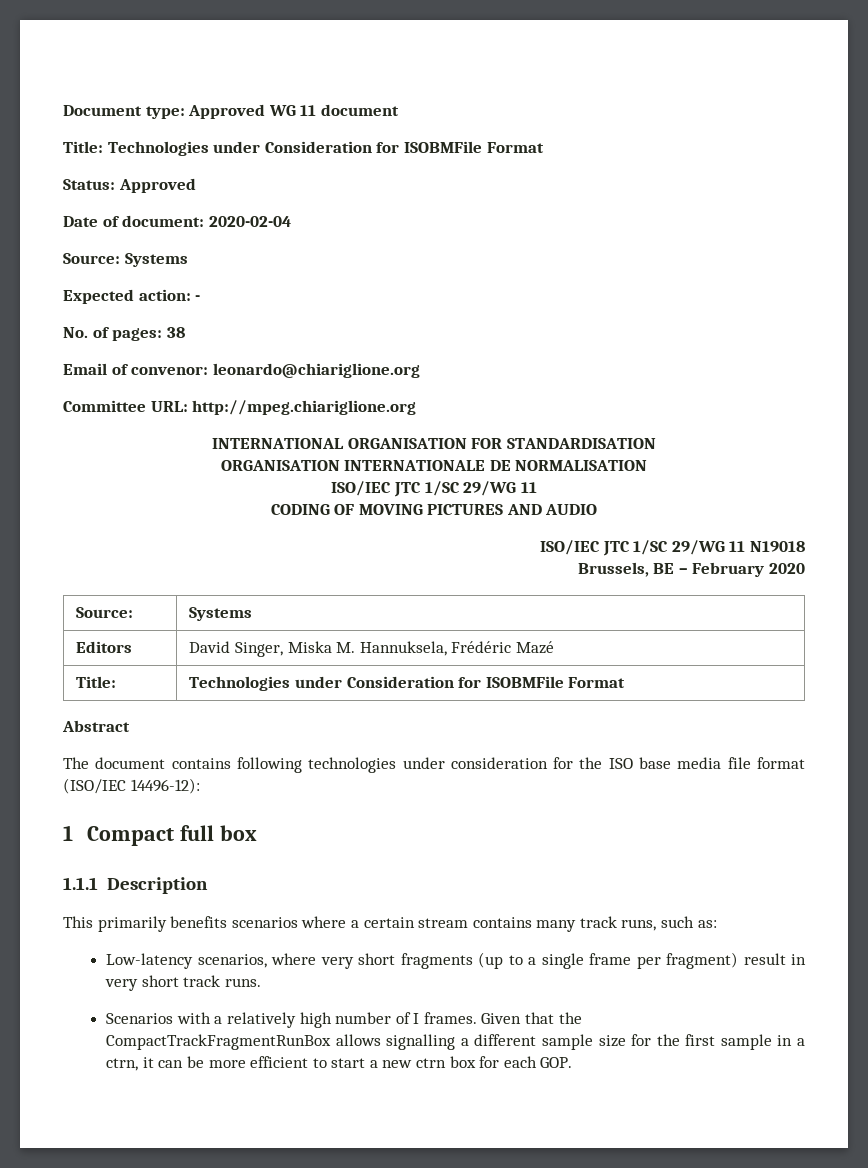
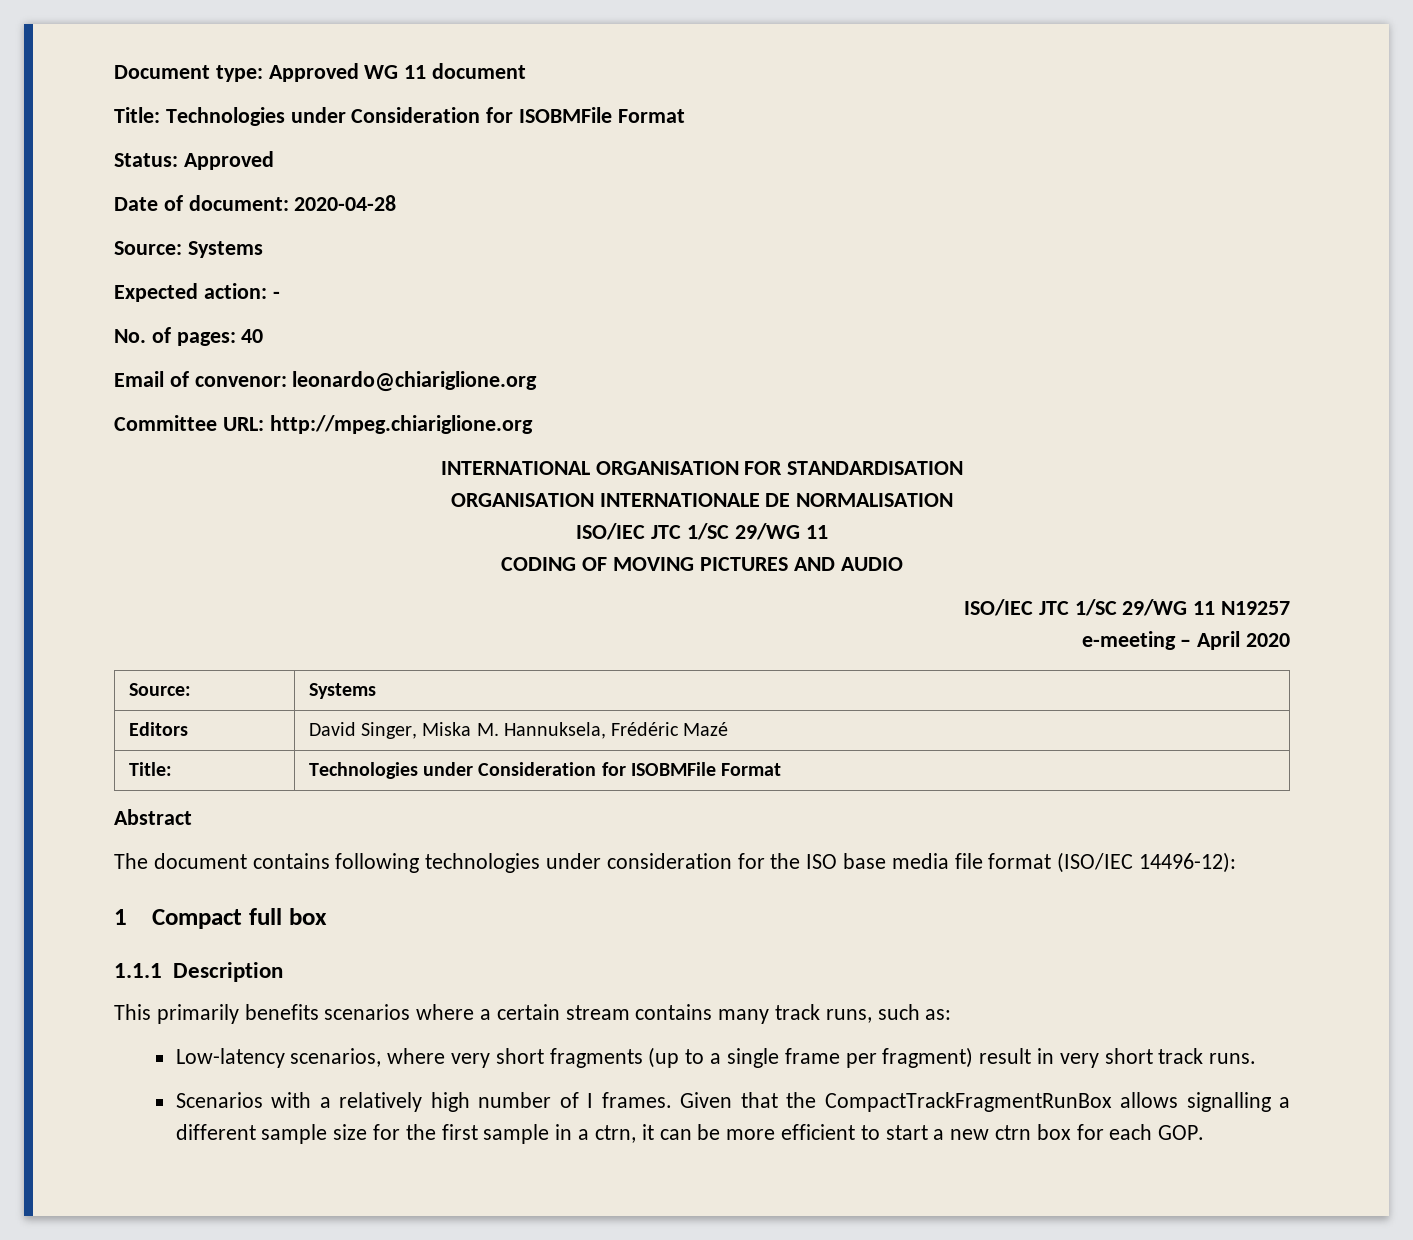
[208,216,291,227] 2020-02-04 -> [294,195,397,211] 2020-04-28
[166,327,185,338] 38 -> [241,329,264,343] 40
[750,541,806,552] [577,562,765,577] N19018 // Brussels, BE – February -> [1221,601,1290,615] [1081,631,1241,650] N19257 // e-meeting – April

